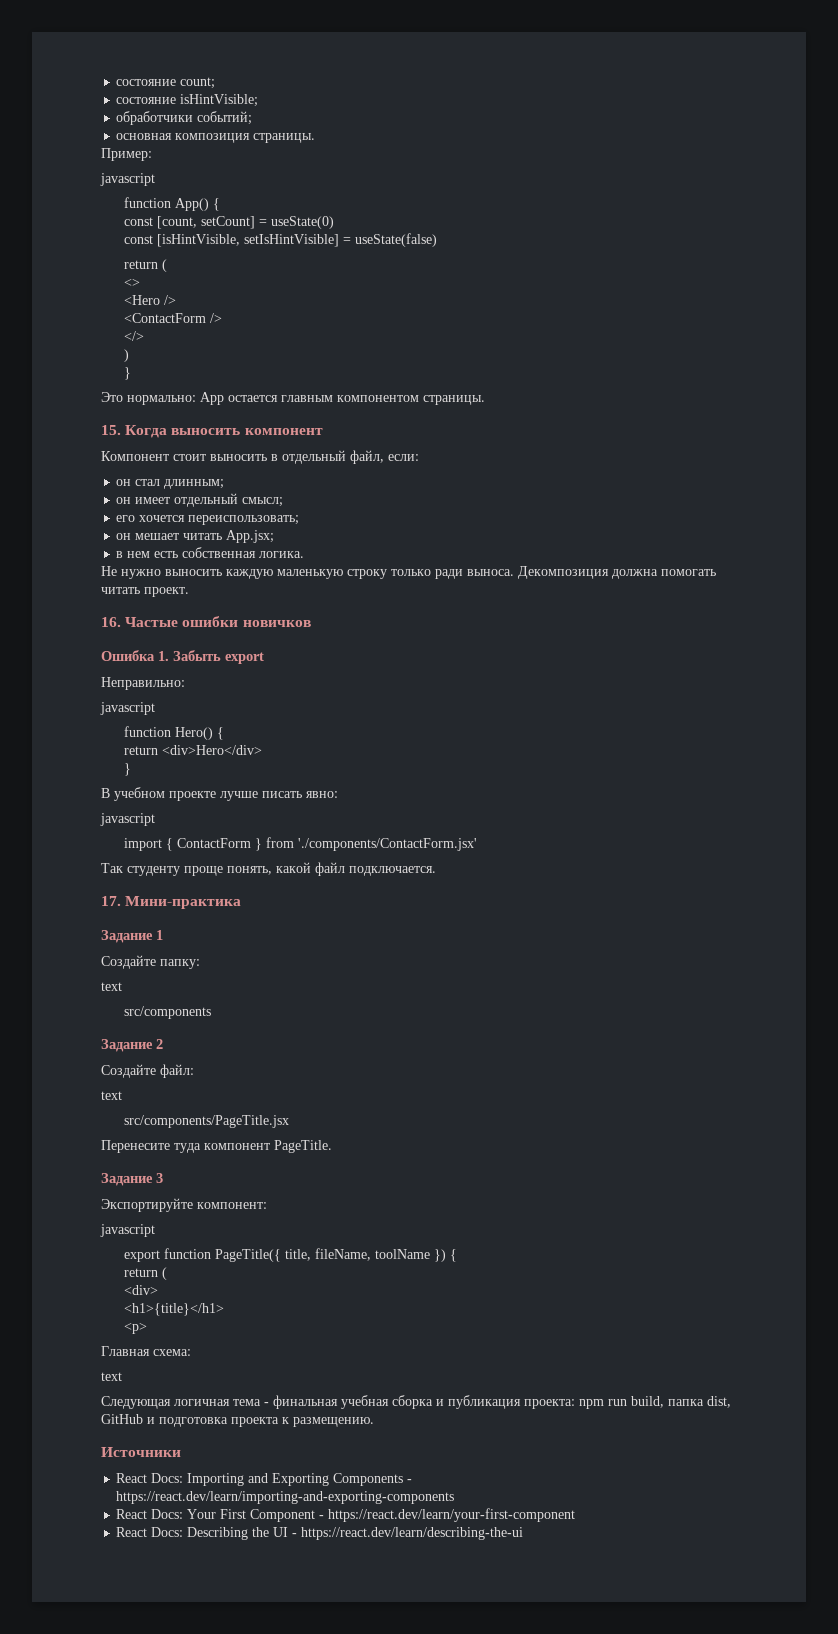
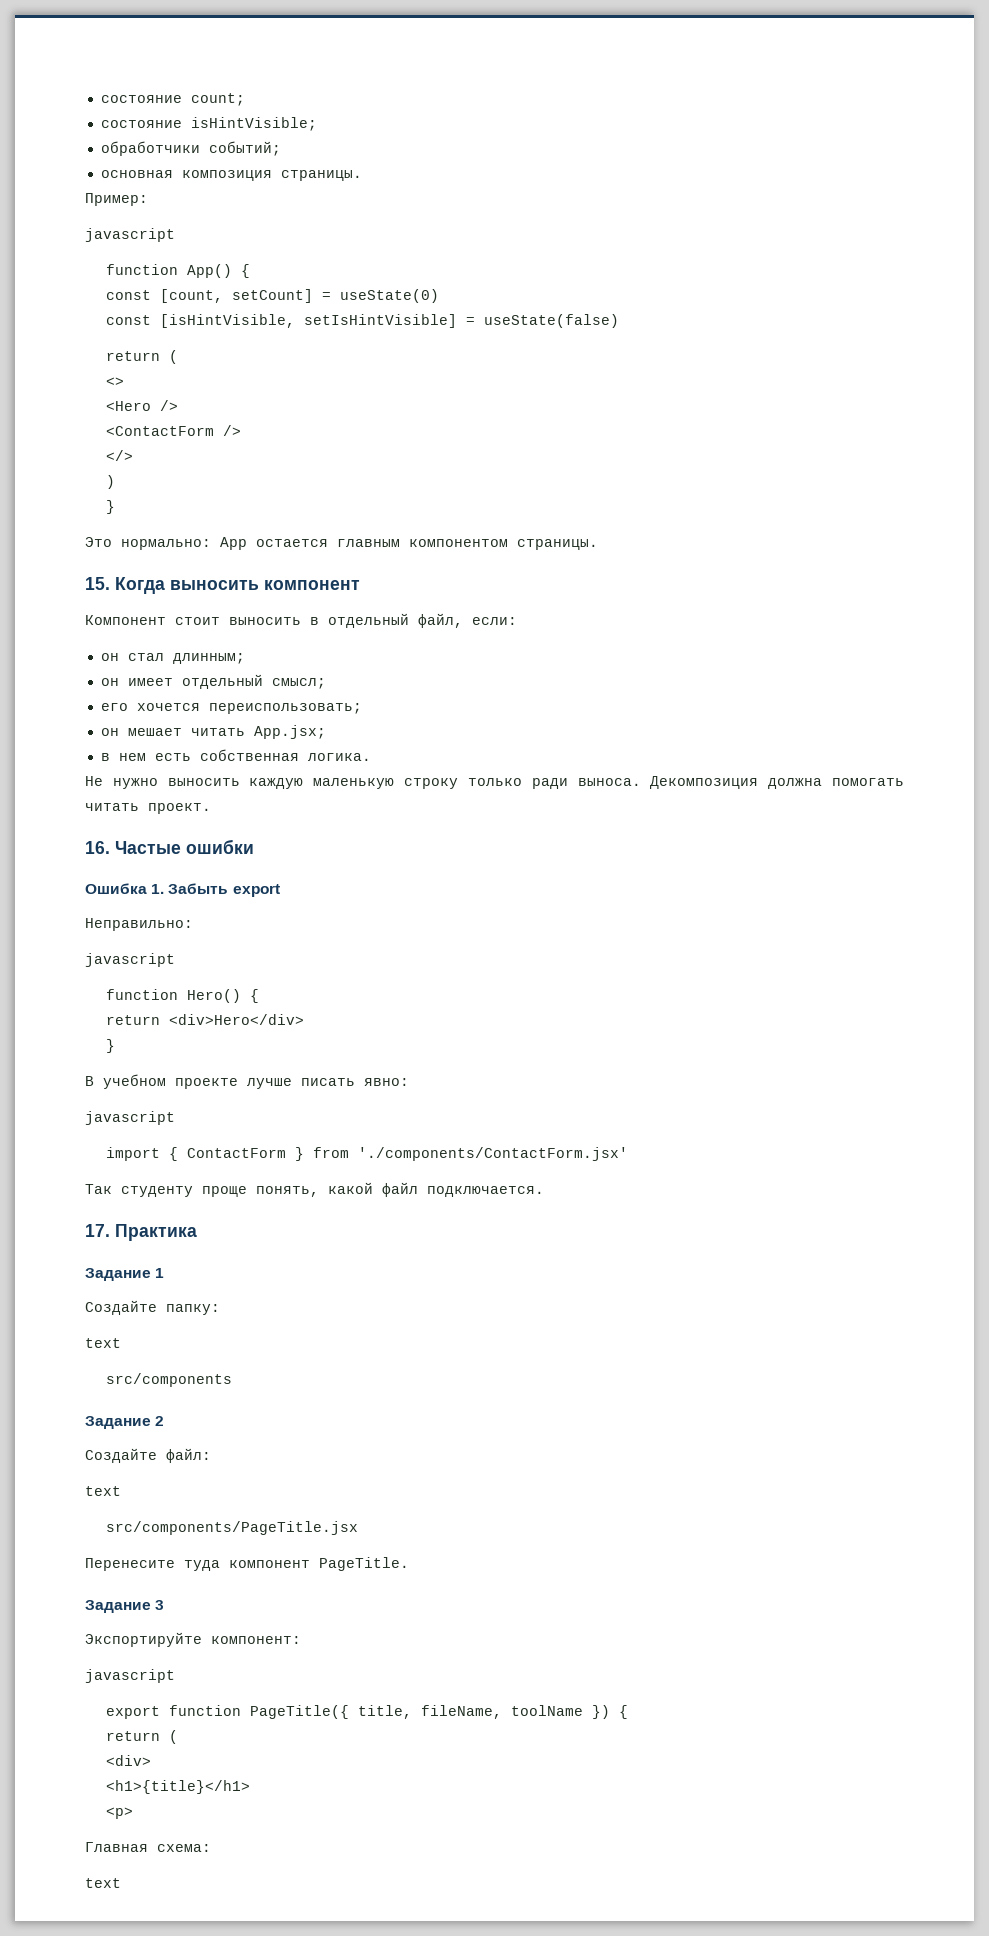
[242,620,311,627] новичков -> (254, 846) none
[125,896,242,909] Мини-практика -> [115,1224,197,1241] Практика
[101,1395,731,1409] [101,1414,374,1427] [101,1447,181,1457] [116,1473,413,1486] [116,1491,455,1504] [116,1508,576,1522] [116,1527,524,1540] // Следующая логичная тема - финальная учебная сборка и публикация проекта: npm run build, папка dist, GitHub и подготовка проекта к размещению. // Источники // React Docs: Importing and Exporting Components - https://react.dev/learn/importing-and-exporting-components // React Docs: Your First Component - https://react.dev/learn/your-first-component // React Docs: Describing the UI - https://react.dev/learn/describing-the-ui -> (121, 1883) none

